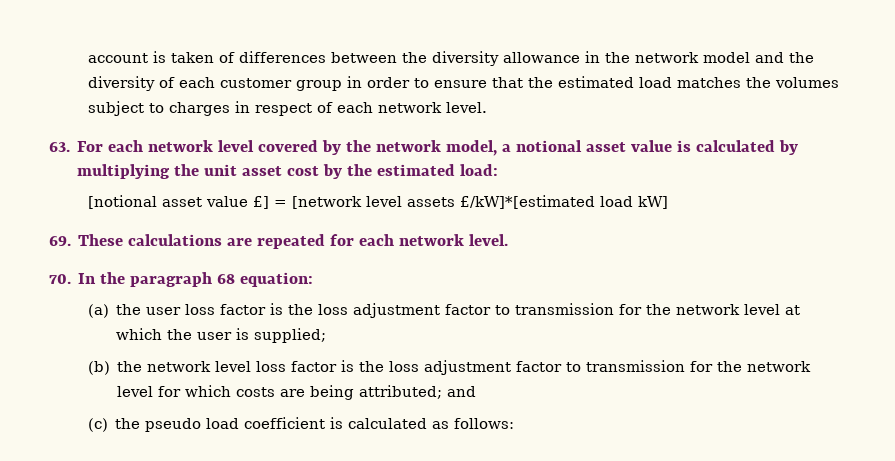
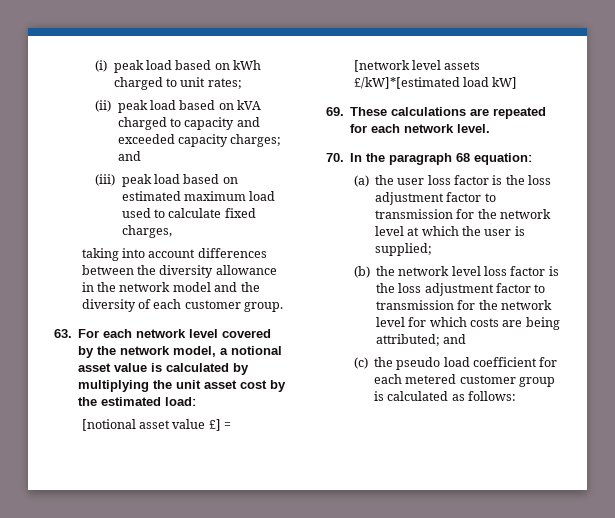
[87,51,235,63] account is taken of -> [95,60,262,73] [113,77,242,90] [95,100,262,113] [117,117,260,130] [117,134,282,147] [117,151,141,161] [95,174,238,187] [121,191,276,201] [121,208,256,218] [121,225,172,238] [81,248,196,261] (i) peak load based on kWh charged to unit rates; // (ii) peak load based on kVA charged to capacity and exceeded capacity charges; and // (iii) peak load based on estimated maximum load used to calculate fixed charges, // taking into account
[295,76,839,91] [87,101,487,116] group in order to ensure that the estimated load matches the volumes subject to charges in respect of each network level. -> [244,302,284,312] group.
(325, 423) none -> [539,357,558,367] [373,374,556,387] for each metered customer group

